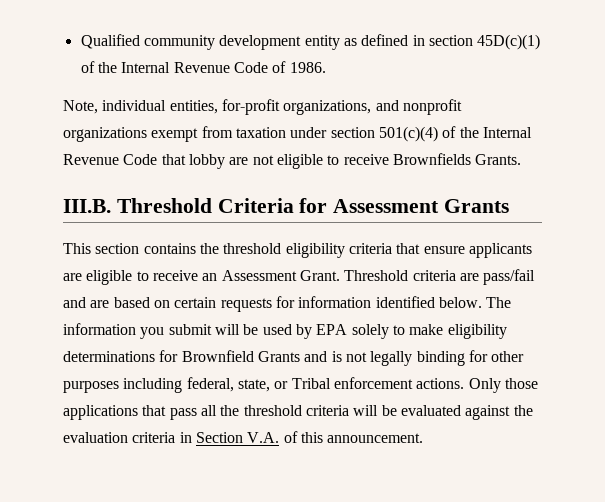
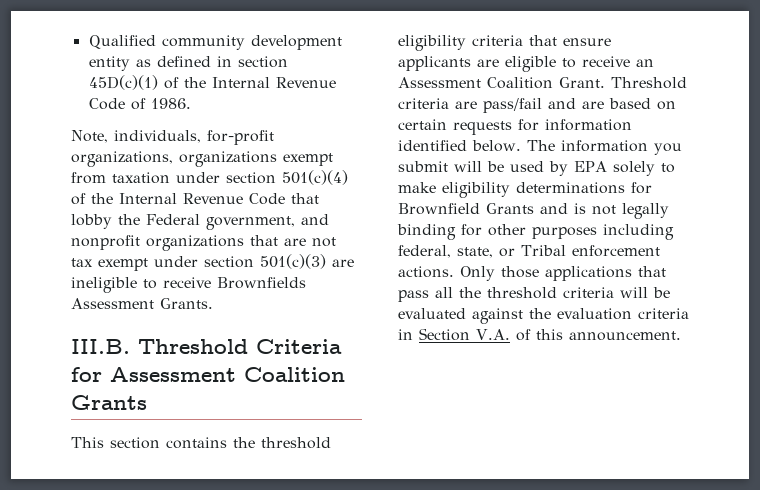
[102,99,462,115] individual entities, for-profit organizations, and nonprofit -> [114,130,274,145] [71,151,173,167] individuals, for-profit organizations,
[229,154,323,169] are not eligible -> [118,214,329,230] [71,235,336,251] [71,254,354,271] [71,277,137,293] the Federal government, and nonprofit organizations that are not tax exempt under section 501(c)(3) are ineligible
(471, 159) none -> [71,298,154,309] Assessment
(440, 206) none -> [244,367,345,382] Coalition
(297, 275) none -> [487,77,553,89] Coalition

